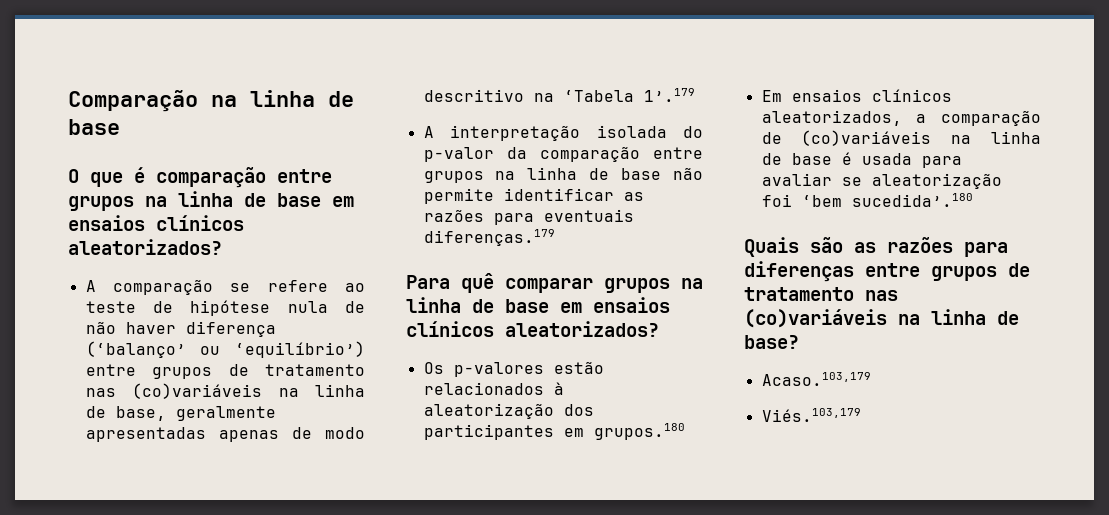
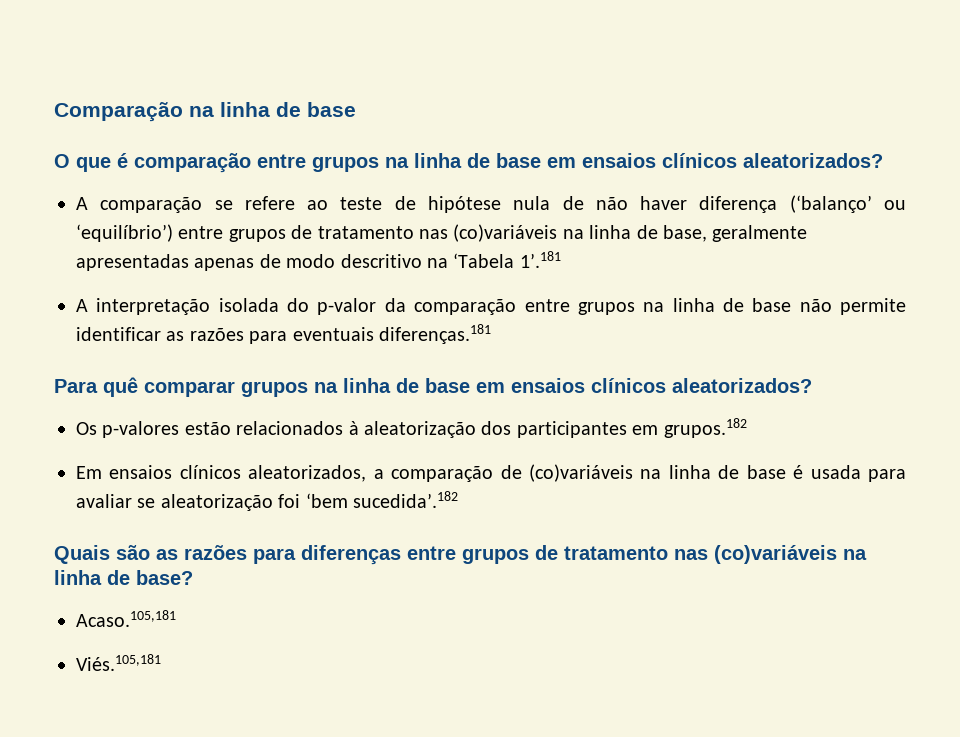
[643,88,695,102] 1’.179 -> [519,251,561,268] 1’.181
[423,229,555,246] diferenças.179 -> [379,324,491,344] diferenças.181
[593,423,685,440] grupos.180 -> [663,418,747,438] grupos.182
[851,193,973,207] sucedida’.180 -> [353,491,458,508] sucedida’.182
[761,372,871,386] [761,408,861,422] Acaso.103,179 // Viés.103,179 -> [76,610,176,627] [76,654,161,671] Acaso.105,181 // Viés.105,181

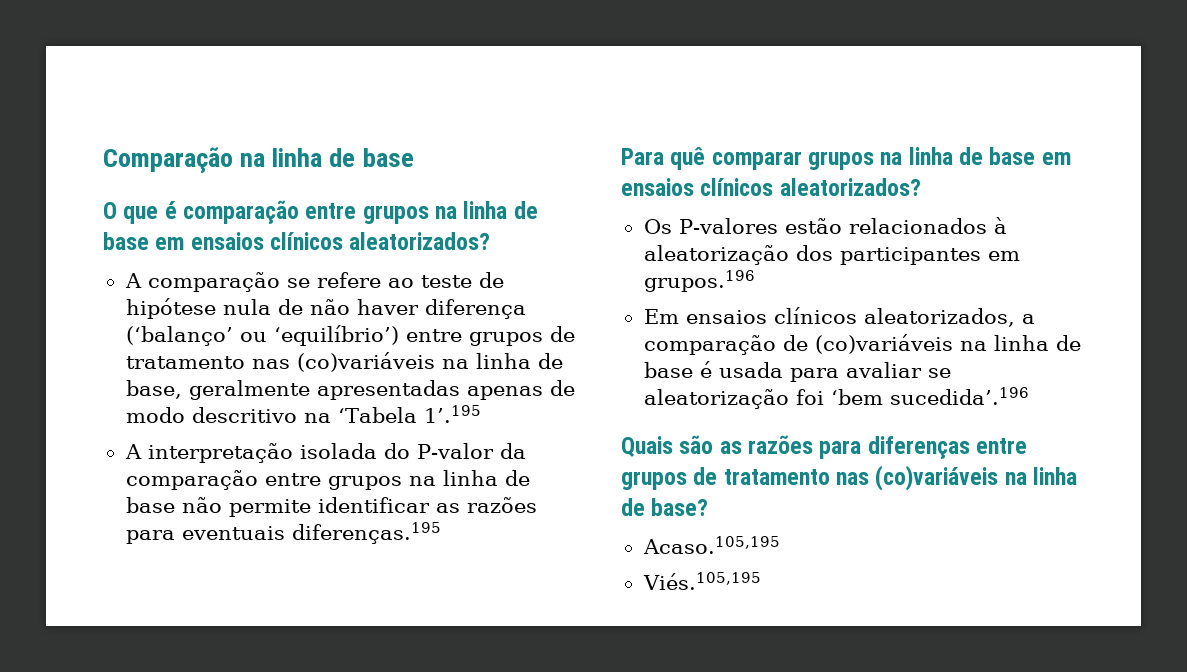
[519,251,561,268] 1’.181 -> [423,405,481,423] 1’.195
[317,298,377,315] p-valor -> [416,443,494,459] P-valor
[379,324,491,344] diferenças.181 -> [291,522,441,544] diferenças.195
[102,421,180,438] p-valores -> [678,218,778,234] P-valores
[663,418,747,438] grupos.182 -> [643,270,755,292] grupos.196
[353,491,458,508] sucedida’.182 -> [889,387,1029,405] sucedida’.196
[76,610,176,627] [76,654,161,671] Acaso.105,181 // Viés.105,181 -> [642,536,780,554] [642,572,761,590] Acaso.105,195 // Viés.105,195

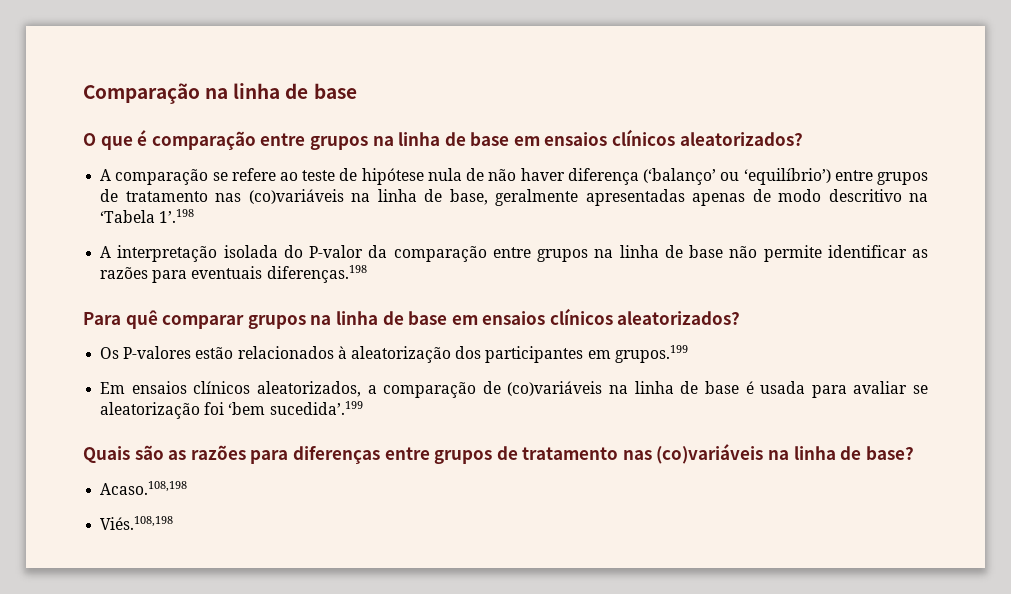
[423,405,481,423] 1’.195 -> [159,209,195,223] 1’.198
[291,522,441,544] diferenças.195 -> [266,265,367,283] diferenças.198
[643,270,755,292] grupos.196 -> [614,345,688,363] grupos.199
[889,387,1029,405] sucedida’.196 -> [269,401,363,415] sucedida’.199
[642,536,780,554] [642,572,761,590] Acaso.105,195 // Viés.105,195 -> [100,481,188,495] [100,516,174,530] Acaso.108,198 // Viés.108,198

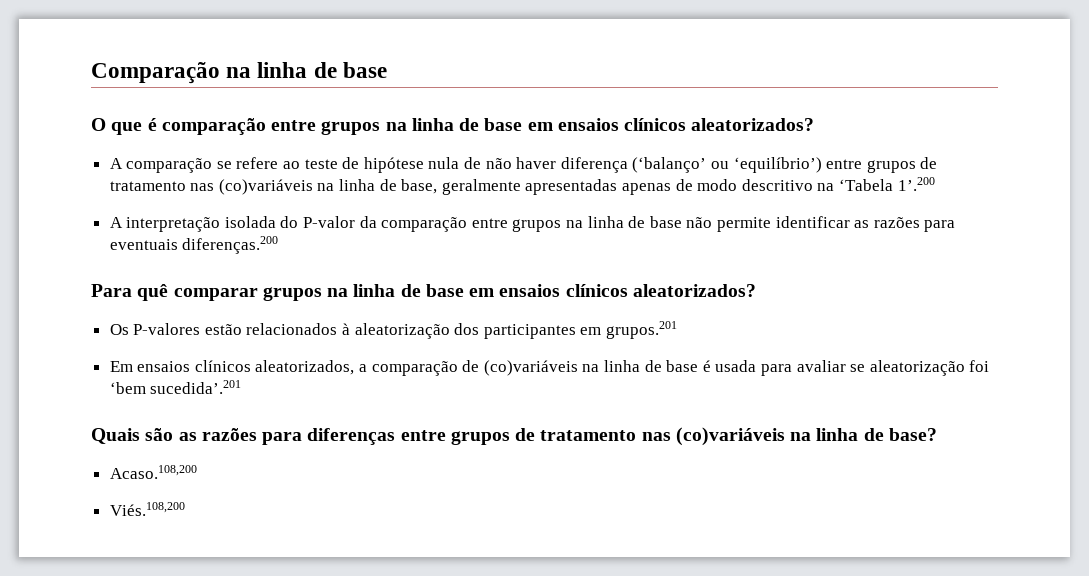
[159,209,195,223] 1’.198 -> [897,177,935,191] 1’.200
[266,265,367,283] diferenças.198 -> [182,236,279,254] diferenças.200
[614,345,688,363] grupos.199 -> [606,321,678,339] grupos.201
[269,401,363,415] sucedida’.199 -> [150,380,242,394] sucedida’.201
[100,481,188,495] [100,516,174,530] Acaso.108,198 // Viés.108,198 -> [109,465,197,479] [109,502,185,516] Acaso.108,200 // Viés.108,200

